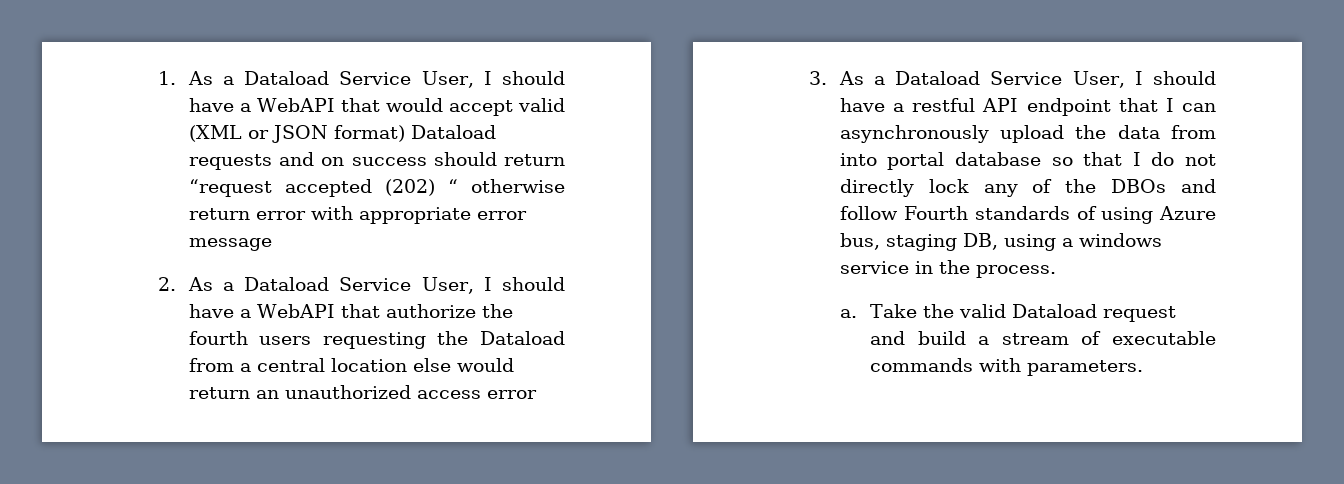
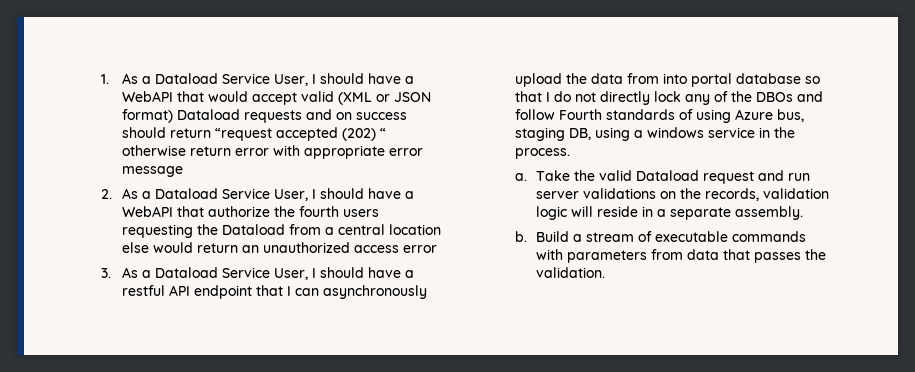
[917,331,966,345] build -> [787,173,810,181] [535,188,829,201] [535,206,803,220] [514,231,569,242] run server validations on the records, validation logic will reside in a separate assembly. // b. Build
[1027,360,1144,376] parameters. -> [566,249,826,263] [535,267,605,278] parameters from data that passes the validation.

